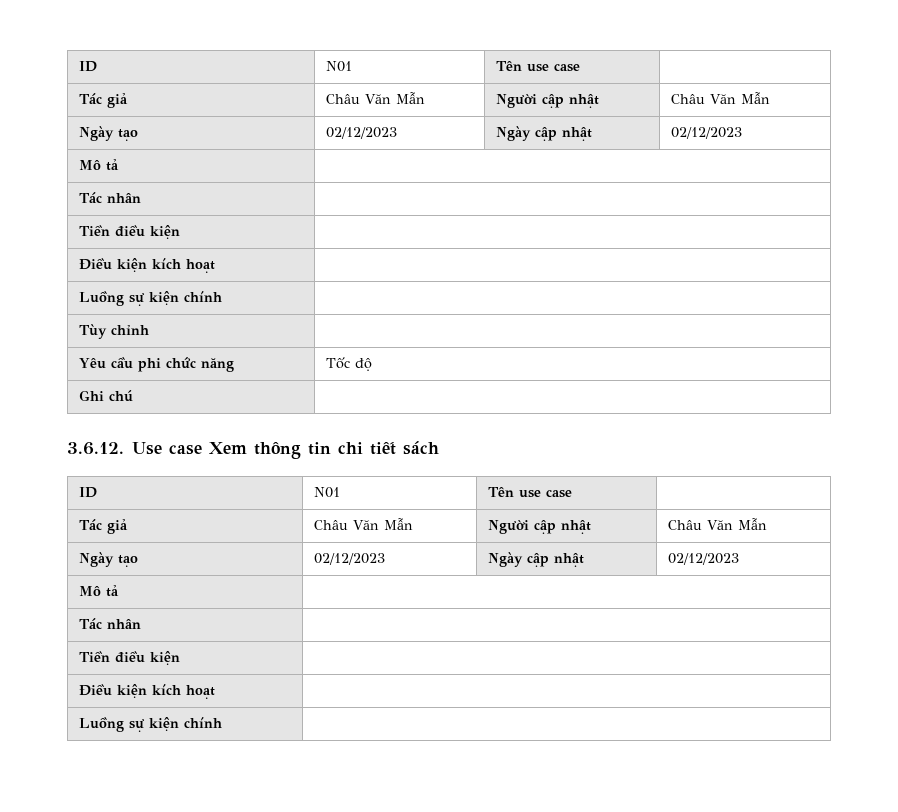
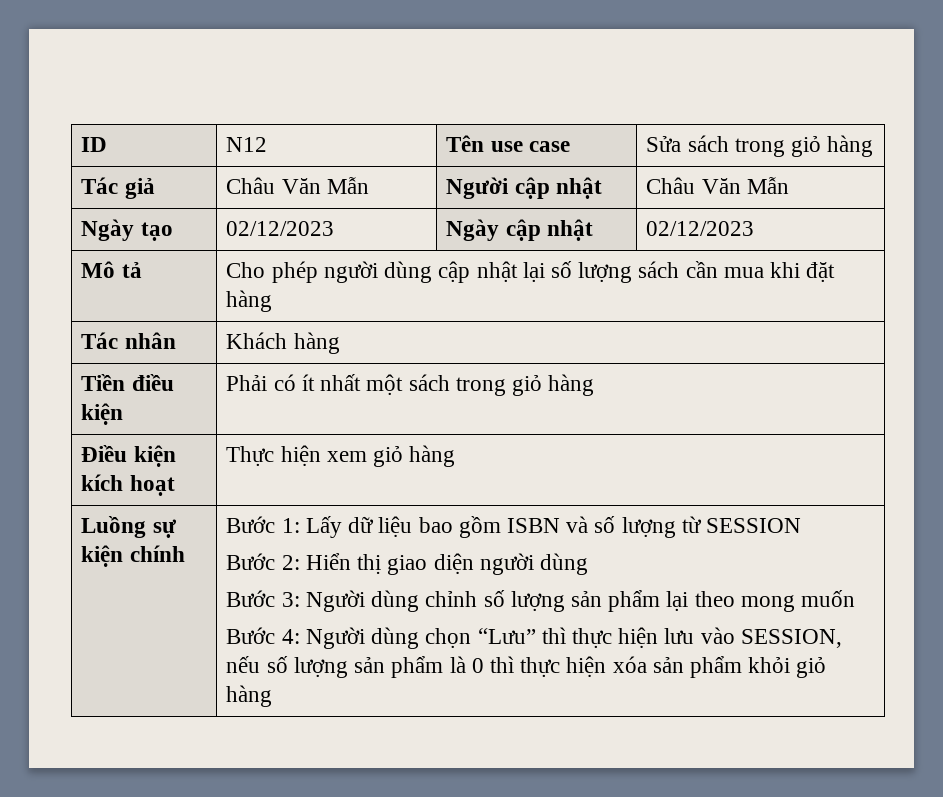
[78,61,97,72] [325,61,352,72] [495,61,580,72] ID | N01 | Tên use case | -> [81,137,108,152] [226,137,268,152] [446,135,570,152] [646,135,874,157] ID | N12 | Tên use case | Sửa sách trong giỏ hàng
[78,192,141,203] [78,225,180,239] [78,258,215,273] [78,291,222,306] [78,324,149,339] [78,357,234,372] [325,357,372,371] [78,390,133,402] [67,441,439,459] [78,487,97,498] [313,487,340,498] [487,487,572,498] [78,519,128,534] [313,518,413,530] [487,520,591,534] [667,518,767,530] [78,552,138,567] [313,553,385,565] [487,552,584,567] [667,553,739,565] [78,585,119,597] [78,618,141,629] [78,651,180,665] [78,684,215,699] [78,717,222,732] // Tác nhân | // Tiền điều kiện | // Điều kiện kích hoạt | // Luồng sự kiện chính | // Tùy chỉnh | // Yêu cầu phi chức năng | Tốc độ // Ghi chú | // 3.6.12. Use case Xem thông tin chi tiết sách // ID | N01 | Tên use case | // Tác giả | Châu Văn Mẫn | Người cập nhật | Châu Văn Mẫn // Ngày tạo | 02/12/2023 | Ngày cập nhật | 02/12/2023 // Mô tả | // Tác nhân | // Tiền điều kiện | // Điều kiện kích hoạt | // Luồng sự kiện chính | -> [226,261,836,283] [226,290,273,312] [81,332,176,349] [226,332,340,354] [81,374,174,391] [81,403,124,425] [226,374,595,396] [81,445,176,467] [81,474,175,496] [226,445,456,467] [81,516,177,538] [81,545,185,567] [226,516,801,538] [226,553,588,575] [226,590,855,612] [226,627,842,649] [226,656,827,678] [226,685,273,707] Cho phép người dùng cập nhật lại số lượng sách cần mua khi đặt hàng // Tác nhân | Khách hàng // Tiền điều kiện | Phải có ít nhất một sách trong giỏ hàng // Điều kiện kích hoạt | Thực hiện xem giỏ hàng // Luồng sự kiện chính | Bước 1: Lấy dữ liệu bao gồm ISBN và số lượng từ SESSION // Bước 2: Hiển thị giao diện người dùng // Bước 3: Người dùng chỉnh số lượng sản phẩm lại theo mong muốn // Bước 4: Người dùng chọn “Lưu” thì thực hiện lưu vào SESSION, nếu số lượng sản phẩm là 0 thì thực hiện xóa sản phẩm khỏi giỏ hàng

